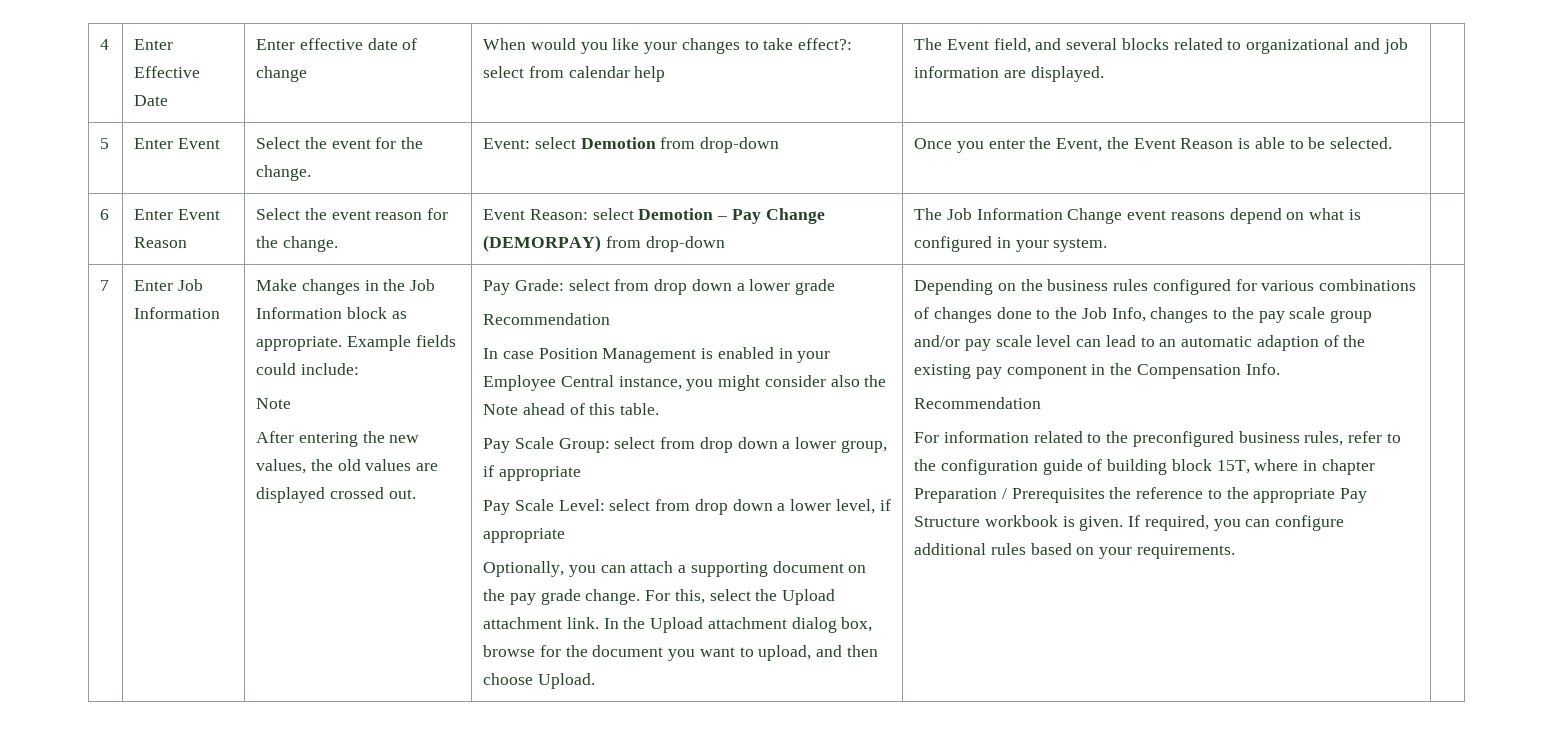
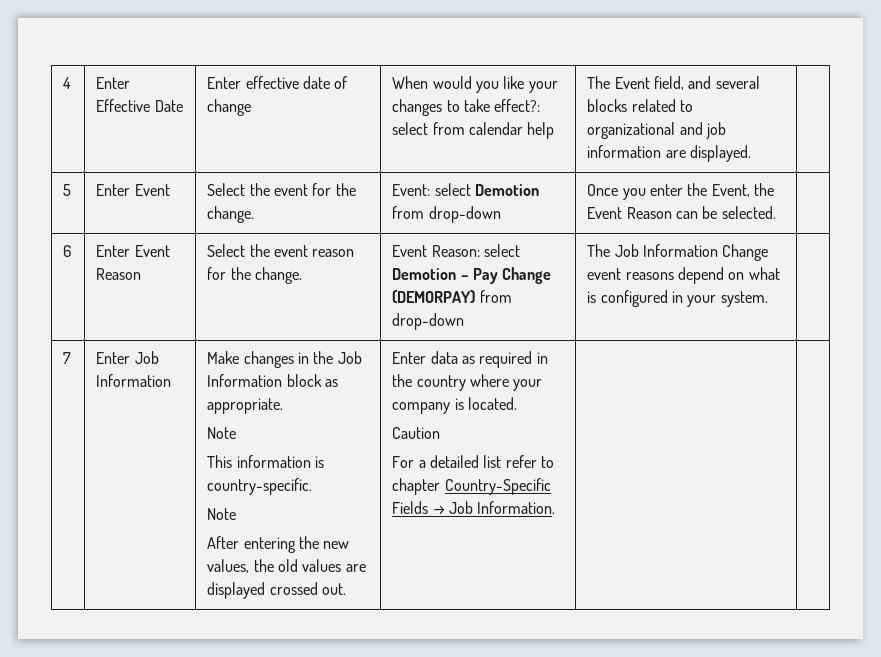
[1238,137,1304,149] is able to -> [675,211,698,219] can
[346,335,456,351] [256,363,359,375] Example fields could include: -> [207,427,237,439] [207,455,324,468] [207,478,313,495] // Note // This information is country-specific.
[483,279,836,295] [483,313,611,325] [483,347,831,363] [483,375,887,391] [483,403,660,415] [483,437,887,453] [483,465,581,481] [483,499,891,515] [483,528,566,543] [483,561,867,577] [483,589,836,605] [483,617,873,633] [483,645,878,661] [483,673,595,689] [914,279,1417,295] [914,307,1372,323] [914,335,1366,351] [914,363,1280,379] [914,397,1042,409] [914,431,1401,447] [914,459,1375,475] [914,487,1368,503] [914,515,1345,531] [914,543,1235,559] Pay Grade: select from drop down a lower grade // Recommendation // In case Position Management is enabled in your Employee Central instance, you might consider also the Note ahead of this table. // Pay Scale Group: select from drop down a lower group, if appropriate // Pay Scale Level: select from drop down a lower level, if appropriate // Optionally, you can attach a supporting document on the pay grade change. For this, select the Upload attachment link. In the Upload attachment dialog box, browse for the document you want to upload, and then choose Upload. | Depending on the business rules configured for various combinations of changes done to the Job Info, changes to the pay scale group and/or pay scale level can lead to an automatic adaption of the existing pay component in the Compensation Info. // Recommendation // For information related to the preconfigured business rules, refer to the configuration guide of building block 15T, where in chapter Preparation / Prerequisites the reference to the appropriate Pay Structure workbook is given. If required, you can configure additional rules based on your requirements. -> [392,351,548,368] [392,374,543,391] [392,397,517,414] [392,427,441,439] [392,455,554,468] [392,478,551,495] [392,501,556,514] Enter data as required in the country where your company is located. // Caution // For a detailed list refer to chapter Country-Specific Fields → Job Information. |

